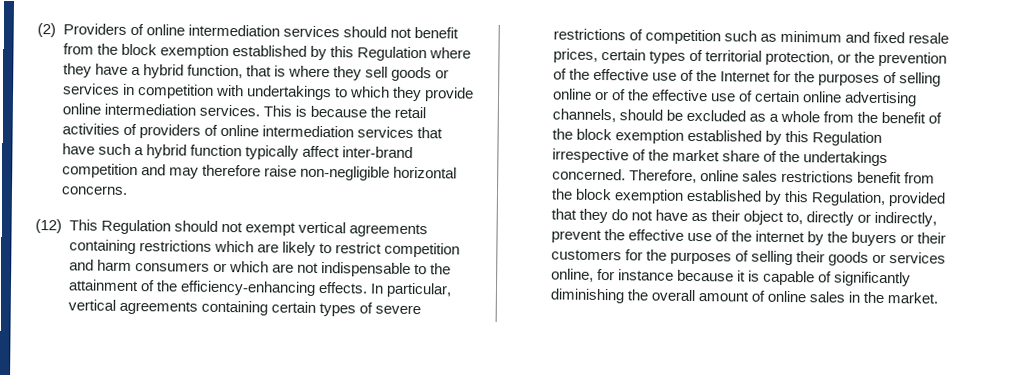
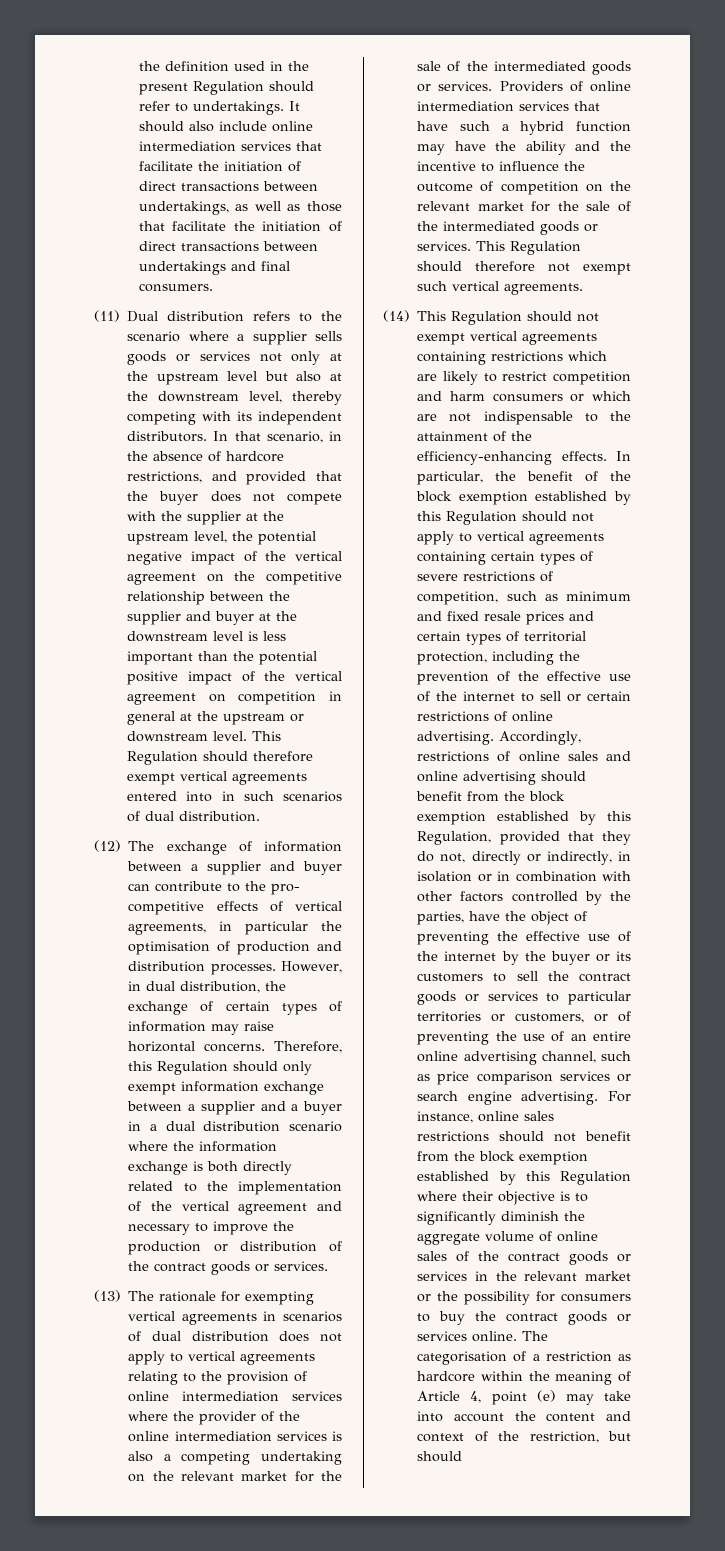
[37,22,459,39] [62,43,471,62] [62,63,450,82] [62,83,474,102] [61,103,426,119] [61,123,201,139] (2) Providers of online intermediation services should not benefit from the block exemption established by this Regulation where they have a hybrid function, that is where they sell goods or services in competition with undertakings to which they provide online intermediation services. This is because the retail activities of providers -> [138,61,309,72] [138,81,314,95] [138,101,300,115] [138,121,313,132] [138,141,322,152] [138,161,301,172] [138,181,318,192] [138,201,342,215] [138,221,342,232] [138,241,318,252] [138,261,290,275] [138,283,213,292] [94,310,342,322] [127,331,342,345] [127,351,342,365] [127,371,342,385] [127,391,342,405] [127,411,342,425] [127,431,342,443] [127,451,285,462] [127,471,342,485] [127,491,342,505] [127,511,285,525] [127,531,317,545] [127,551,342,565] [127,571,342,585] [127,591,291,605] [127,611,298,625] [127,631,287,642] [127,651,318,665] [127,671,342,685] [127,691,342,705] [127,711,305,725] [127,731,282,742] [127,751,314,765] [127,771,308,785] [127,791,342,802] [127,811,261,822] [94,840,342,855] [127,861,342,875] [128,881,301,895] [128,901,342,915] [128,921,342,935] [128,941,342,955] [128,961,342,975] [128,981,287,993] [128,1001,342,1015] [128,1021,275,1035] [128,1041,342,1053] [128,1061,313,1075] [128,1081,325,1095] [127,1101,342,1115] [128,1121,342,1132] [128,1141,278,1152] [128,1161,293,1175] [128,1181,342,1195] [128,1201,342,1215] [128,1221,295,1235] [128,1241,342,1255] [128,1261,329,1275] [94,1290,315,1305] [128,1311,342,1325] [128,1331,342,1342] [128,1351,316,1365] [128,1371,308,1385] [128,1391,342,1402] [128,1411,301,1425] [128,1431,342,1442] [128,1451,342,1465] [128,1471,342,1482] [417,61,631,75] [417,81,563,92] the definition used in the present Regulation should refer to undertakings. It should also include online intermediation services that facilitate the initiation of direct transactions between undertakings, as well as those that facilitate the initiation of direct transactions between undertakings and final consumers. // (11) Dual distribution refers to the scenario where a supplier sells goods or services not only at the upstream level but also at the downstream level, thereby competing with its independent distributors. In that scenario, in the absence of hardcore restrictions, and provided that the buyer does not compete with the supplier at the upstream level, the potential negative impact of the vertical agreement on the competitive relationship between the supplier and buyer at the downstream level is less important than the potential positive impact of the vertical agreement on competition in general at the upstream or downstream level. This Regulation should therefore exempt vertical agreements entered into in such scenarios of dual distribution. // (12) The exchange of information between a supplier and buyer can contribute to the pro- competitive effects of vertical agreements, in particular the optimisation of production and distribution processes. However, in dual distribution, the exchange of certain types of information may raise horizontal concerns. Therefore, this Regulation should only exempt information exchange between a supplier and a buyer in a dual distribution scenario where the information exchange is both directly related to the implementation of the vertical agreement and necessary to improve the production or distribution of the contract goods or services. // (13) The rationale for exempting vertical agreements in scenarios of dual distribution does not apply to vertical agreements relating to the provision of online intermediation services where the provider of the online intermediation services is also a competing undertaking on the relevant market for the sale of the intermediated goods or services. Providers
[244,145,413,160] [61,163,457,181] [60,185,128,195] [35,218,62,234] typically affect inter-brand competition and may therefore raise non-negligible horizontal concerns. // (12) -> [417,141,631,155] [417,161,586,172] [417,181,631,195] [417,201,631,212] [417,221,599,235] [417,241,582,255] [417,261,631,275] [417,281,584,295] [383,310,410,322] may have the ability and the incentive to influence the outcome of competition on the relevant market for the sale of the intermediated goods or services. This Regulation should therefore not exempt such vertical agreements. // (14)
[67,299,421,317] [552,28,949,45] [552,48,947,67] [552,68,942,87] [551,88,917,107] [551,108,854,123] vertical agreements containing certain types of severe restrictions of competition such as minimum and fixed resale prices, certain types of territorial protection, or the prevention of the effective use of the Internet for the purposes of selling online or of the effective use of certain online advertising channels, should be excluded as a whole from -> (484, 478) none
[551,148,888,167] [551,168,854,184] irrespective of the market share of the undertakings concerned. Therefore, online sales restrictions -> [522,511,595,522] [417,531,605,545] [417,551,594,565] [417,571,554,582] [417,591,631,605] [417,611,595,625] [417,631,587,645] [417,651,581,665] [417,671,631,685] [417,691,631,702] [417,711,554,722] [417,731,582,745] [417,751,631,762] [417,771,587,785] should not apply to vertical agreements containing certain types of severe restrictions of competition, such as minimum and fixed resale prices and certain types of territorial protection, including the prevention of the effective use of the internet to sell or certain restrictions of online advertising. Accordingly, restrictions of online sales and online advertising should
[630,209,938,227] [550,229,602,244] not have as their object to, directly or indirectly, prevent -> [440,851,631,865] [417,871,631,882] [417,891,631,905] [417,911,588,925] [417,931,490,945] not, directly or indirectly, in isolation or in combination with other factors controlled by the parties, have the object of preventing
[850,231,947,247] [550,249,946,266] [550,268,911,287] [549,288,938,304] buyers or their customers for the purposes of selling their goods or services online, for instance because it is capable of significantly diminishing the overall amount of online sales in the market. -> [550,951,631,965] [417,971,631,982] [417,991,631,1005] [417,1011,631,1023] [417,1031,631,1045] [417,1051,631,1065] [417,1071,631,1085] [417,1091,631,1105] [417,1111,555,1123] [417,1131,631,1142] [417,1151,589,1165] [417,1171,631,1185] [417,1191,589,1205] [417,1211,586,1225] [417,1231,599,1245] [417,1251,631,1265] [417,1271,631,1281] [417,1291,631,1305] [417,1311,631,1325] [417,1331,549,1342] [417,1351,631,1365] [417,1371,631,1385] [417,1390,631,1405] [417,1411,631,1422] [417,1431,631,1443] [417,1451,463,1462] buyer or its customers to sell the contract goods or services to particular territories or customers, or of preventing the use of an entire online advertising channel, such as price comparison services or search engine advertising. For instance, online sales restrictions should not benefit from the block exemption established by this Regulation where their objective is to significantly diminish the aggregate volume of online sales of the contract goods or services in the relevant market or the possibility for consumers to buy the contract goods or services online. The categorisation of a restriction as hardcore within the meaning of Article 4, point (e) may take into account the content and context of the restriction, but should

